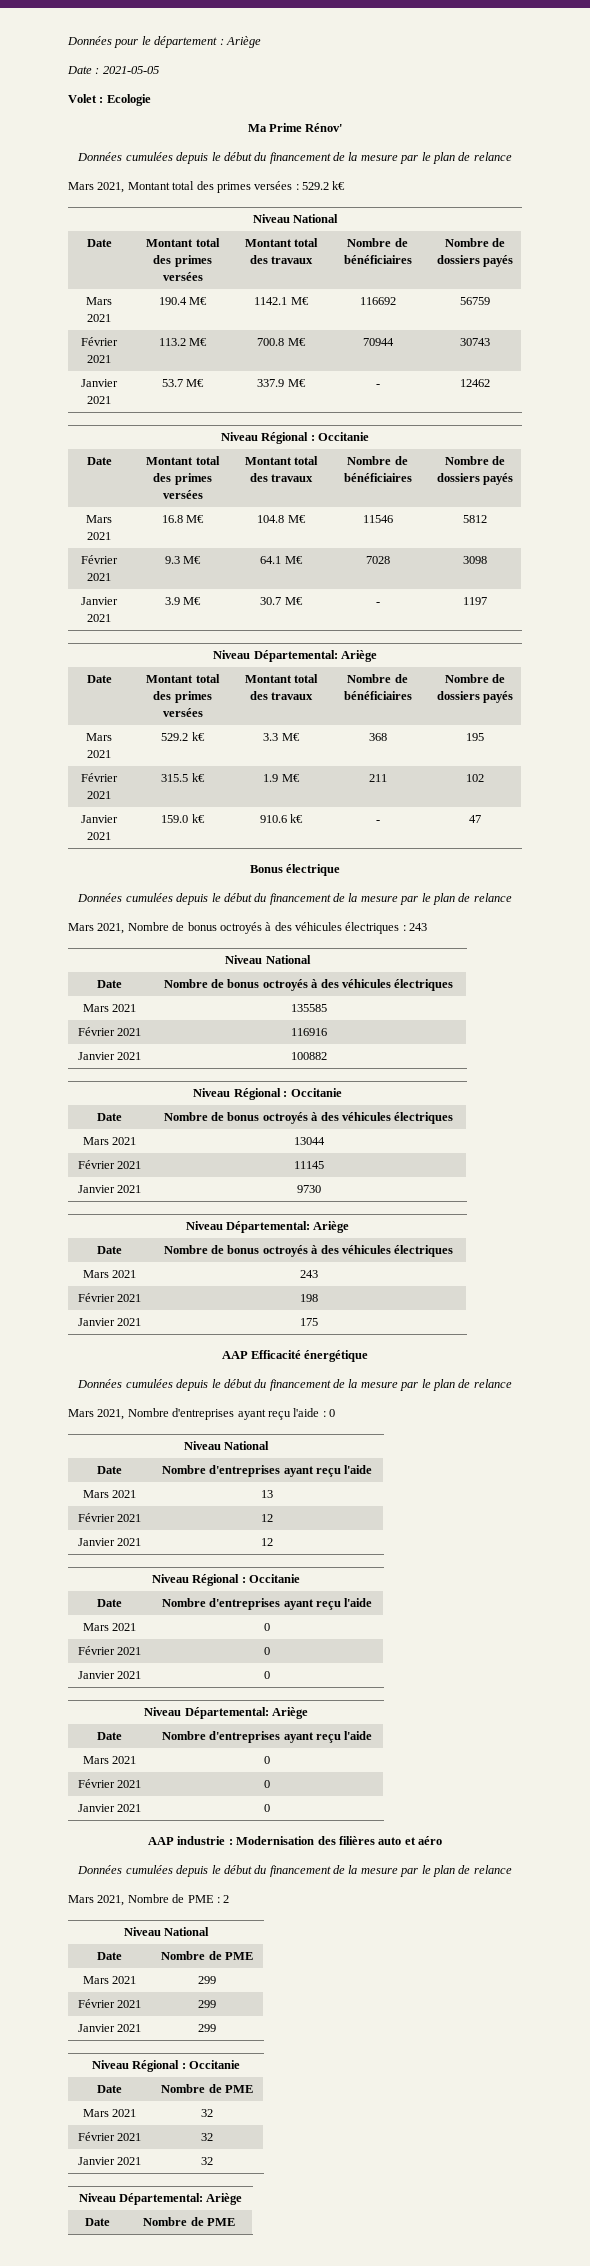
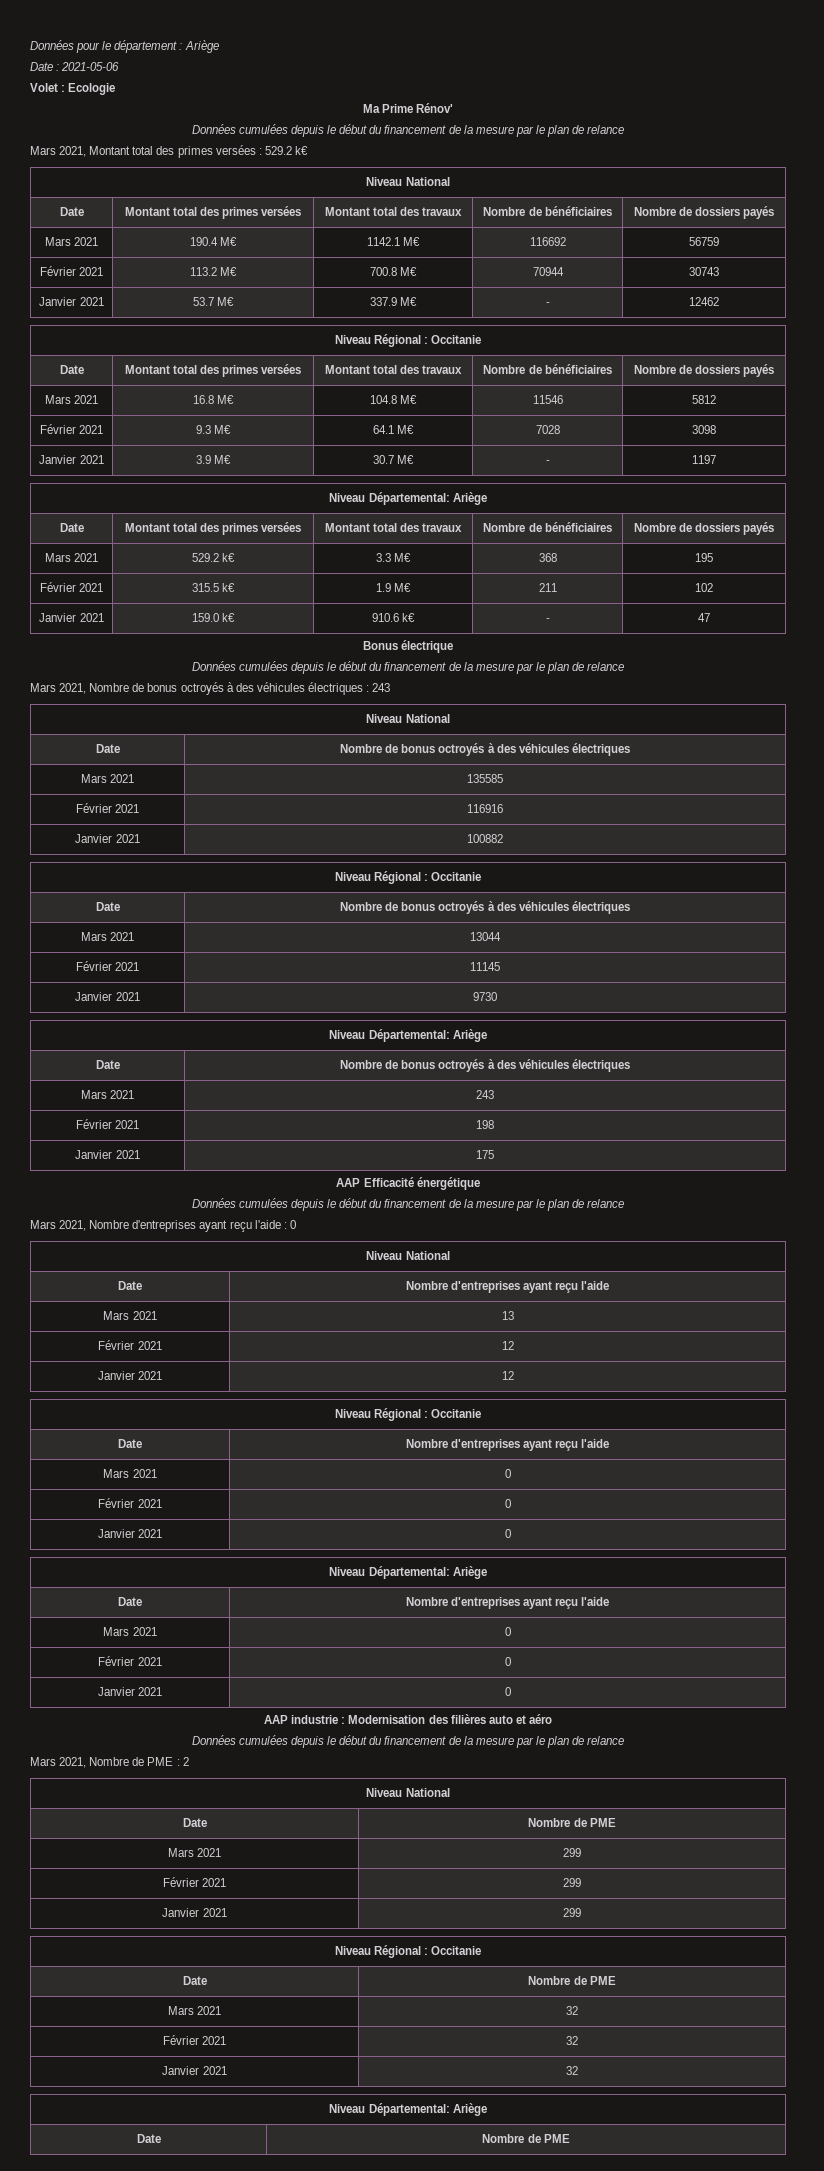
[102,66,159,74] 2021-05-05 -> [61,62,120,71] 2021-05-06

